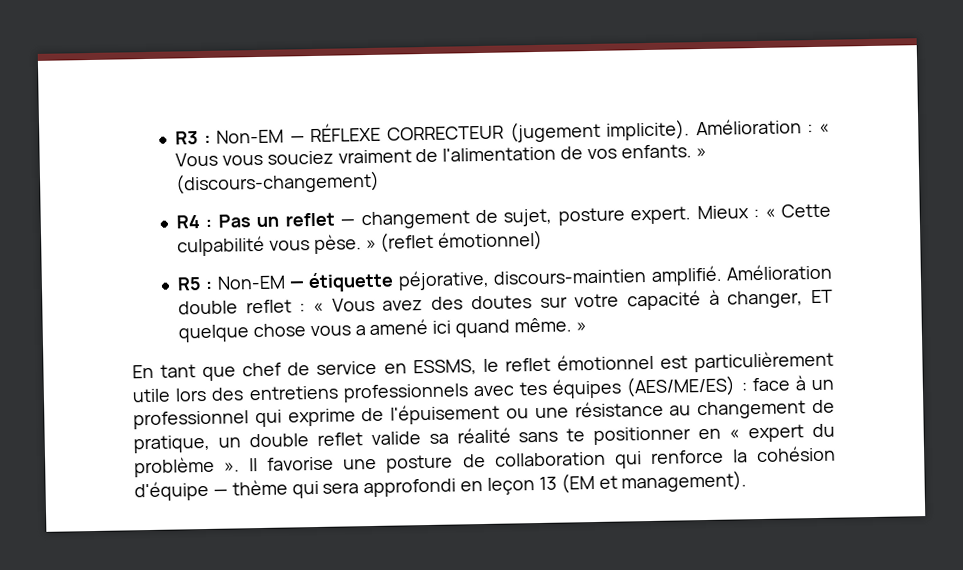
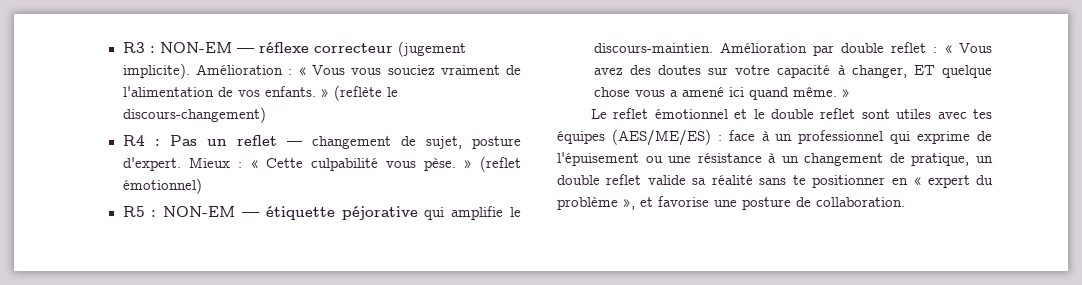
[216,122,504,144] Non-EM — RÉFLEXE CORRECTEUR -> [159,42,393,53] NON-EM — réflexe correcteur
[174,170,380,195] (discours-changement) -> [333,85,398,101] [122,107,266,123] (reflète le discours-changement)
[630,206,692,225] expert. -> [122,157,181,171] d'expert.
[216,275,286,290] Non-EM -> [163,206,236,217] NON-EM
[397,263,833,291] péjorative, discours-maintien amplifié. Amélioration -> [341,206,521,220] [593,42,834,56] péjorative qui amplifie le discours-maintien. Amélioration par
[132,350,834,382] [132,383,469,403] En tant que chef de service en ESSMS, le reflet émotionnel est particulièrement utile lors des entretiens professionnels -> [591,108,932,119] Le reflet émotionnel et le double reflet sont utiles
[669,405,692,416] au -> [768,153,799,163] à un
[224,458,259,472] ». Il -> [623,197,653,210] », et
[494,445,836,469] [134,470,748,502] collaboration qui renforce la cohésion d'équipe — thème qui sera approfondi en leçon 13 (EM et management). -> [816,197,905,207] collaboration.

